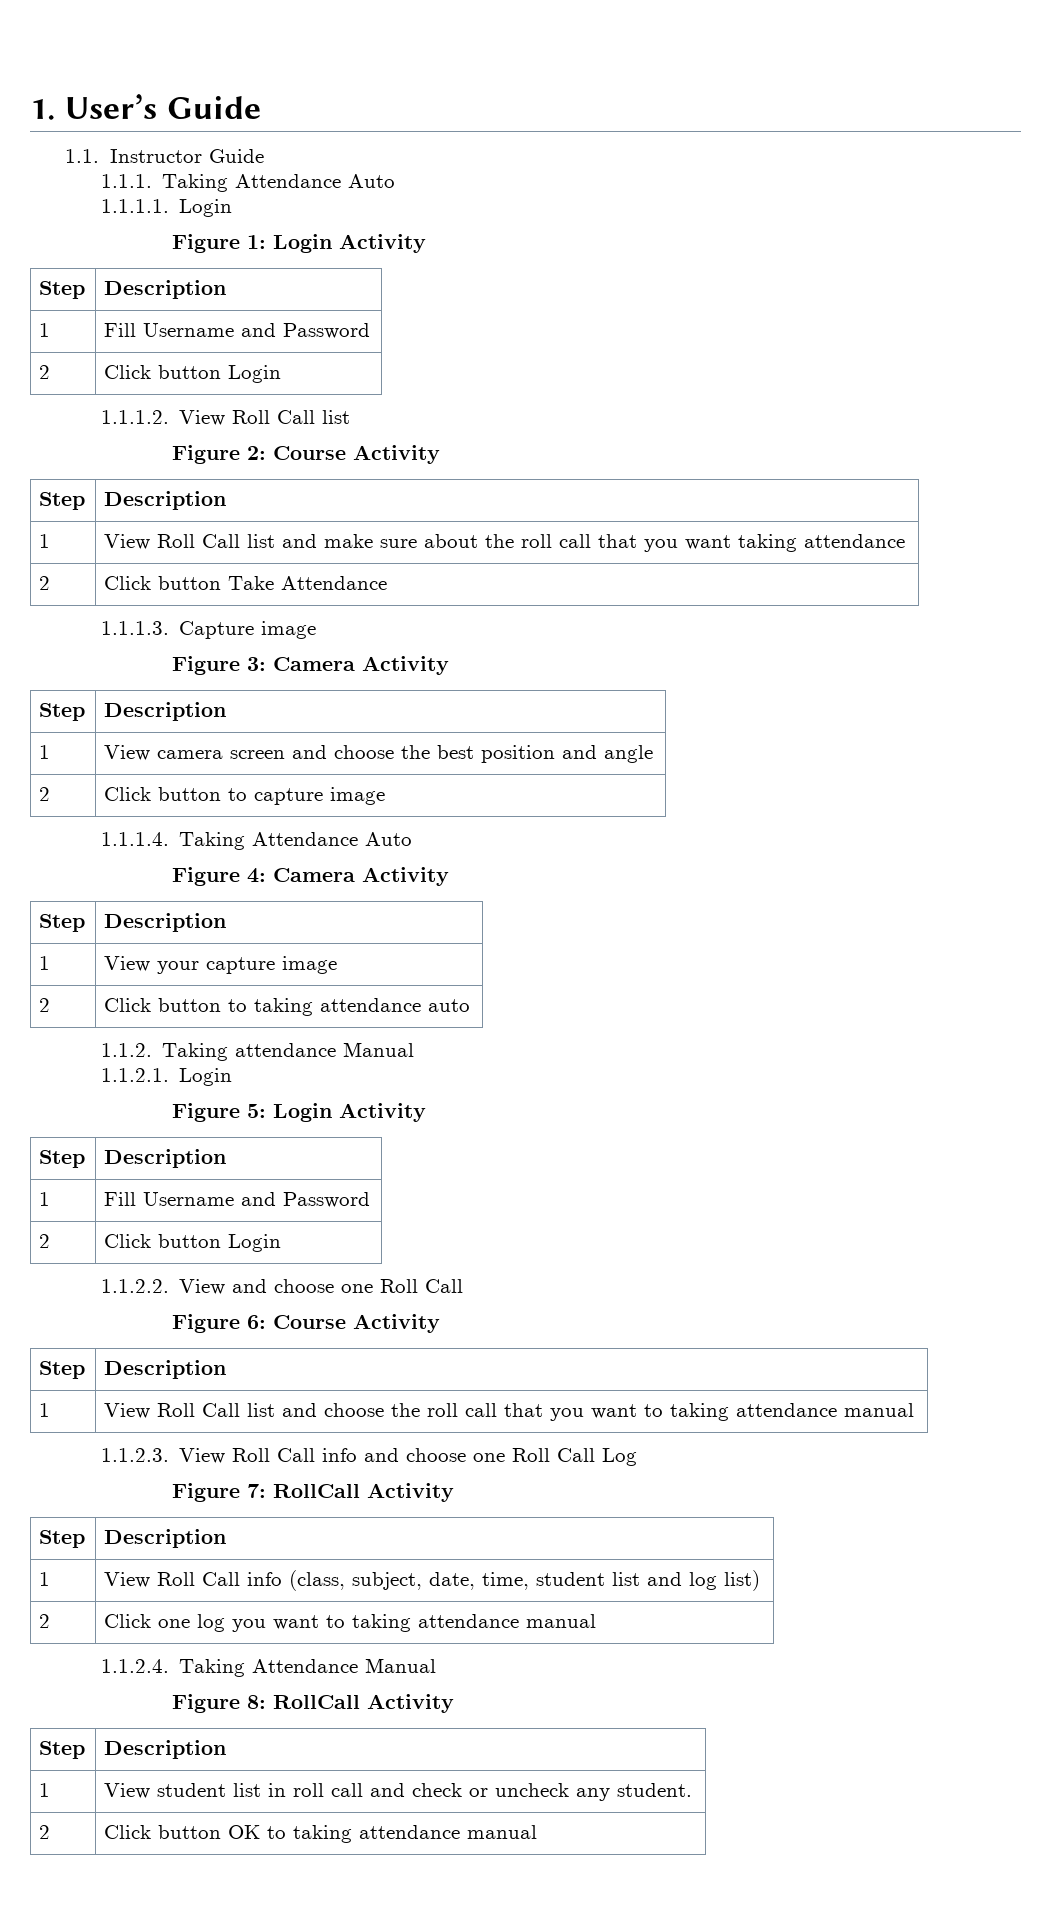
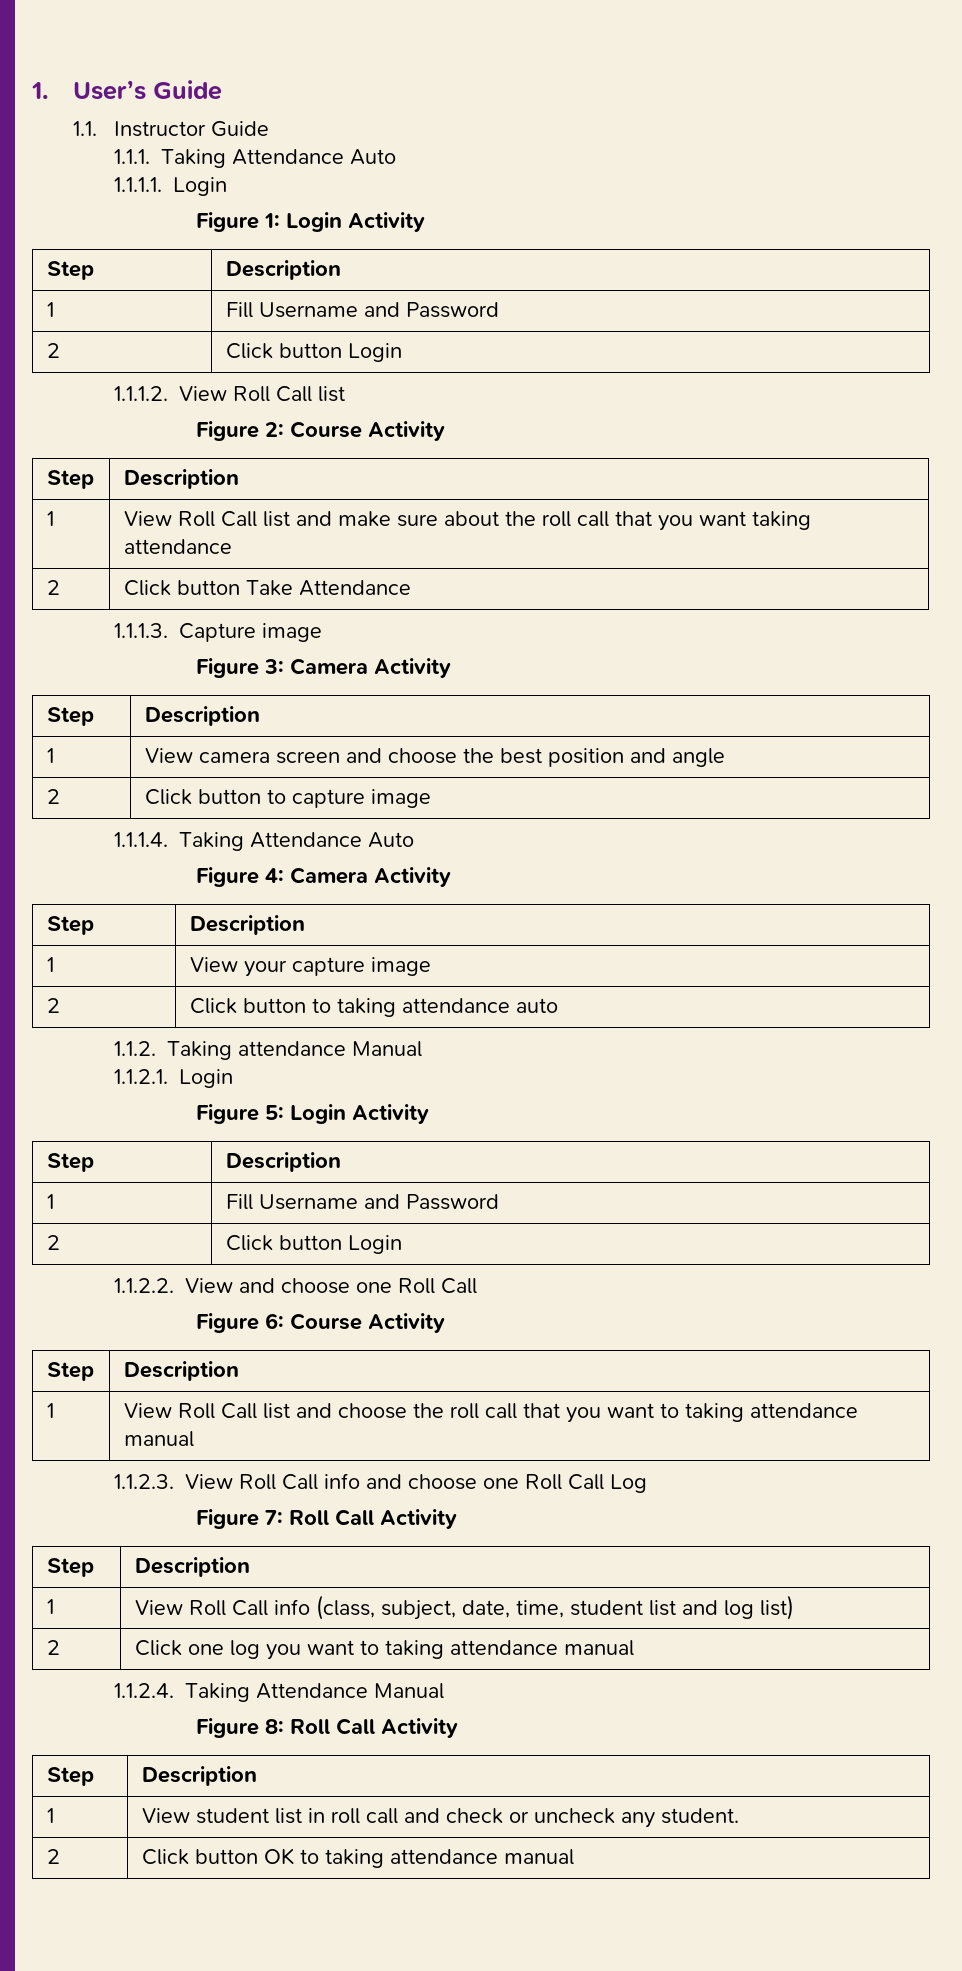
[272,1484,360,1498] RollCall -> [289,1509,375,1526] Roll Call
[272,1695,360,1709] RollCall -> [290,1718,376,1735] Roll Call

